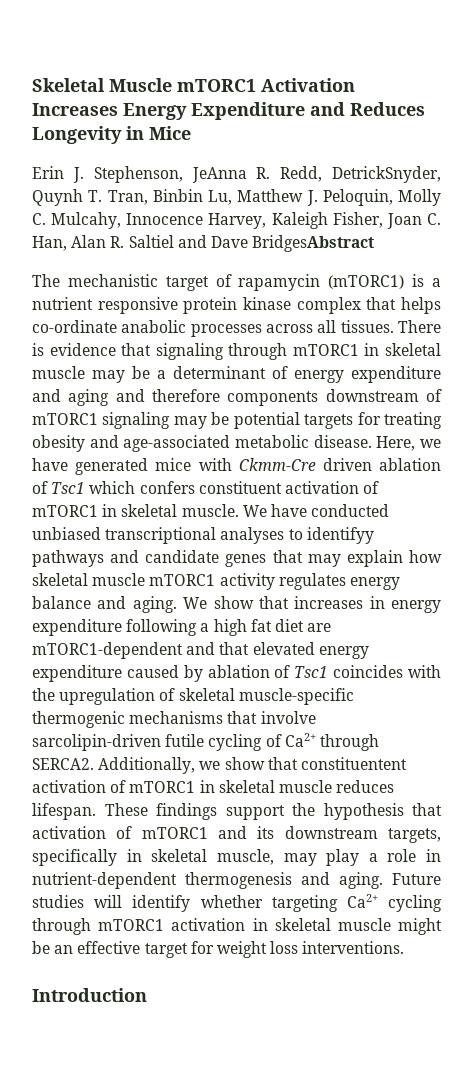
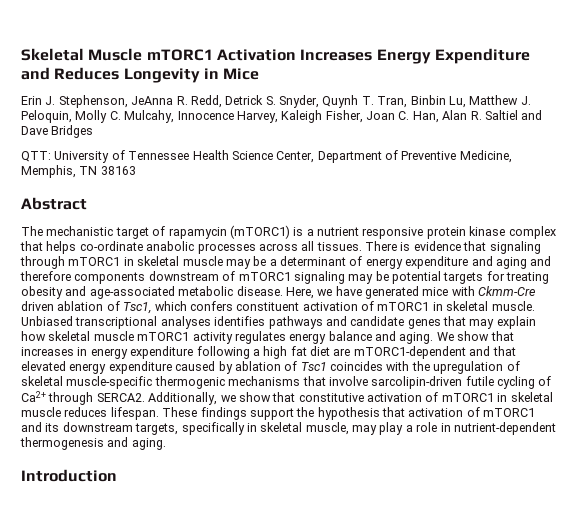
[332,166,441,183] DetrickSnyder, -> [225,95,319,108] Detrick S. Snyder,
[252,235,375,252] BridgesAbstract -> [51,125,94,138] [21,150,512,163] [21,165,136,178] [21,197,87,210] Bridges // QTT: University of Tennessee Health Science Center, Department of Preventive Medicine, Memphis, TN 38163 // Abstract
[51,482,86,494] Tsc1 -> [123,302,152,314] Tsc1,
[242,504,390,517] [32,527,374,544] We have conducted unbiased transcriptional analyses to identifyy -> [21,316,266,329] Unbiased transcriptional analyses identifies
[300,757,407,770] constituentent -> [298,393,364,402] constitutive
[392,873,441,885] [32,894,442,912] [32,918,442,935] [32,941,405,958] Future studies will identify whether targeting Ca2+ cycling through mTORC1 activation in skeletal muscle might be an effective target for weight loss interventions. -> (166, 444) none

